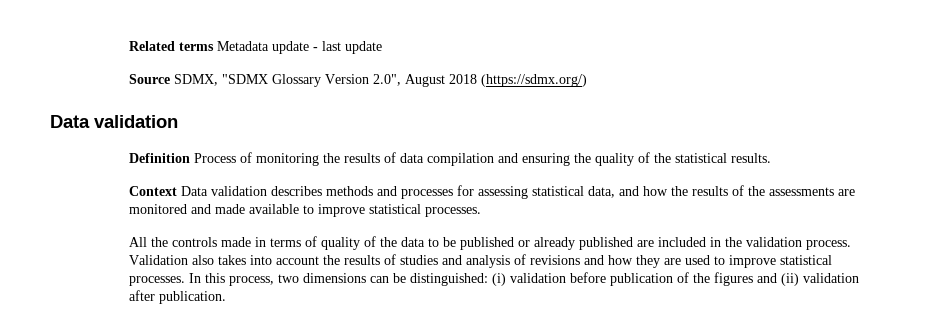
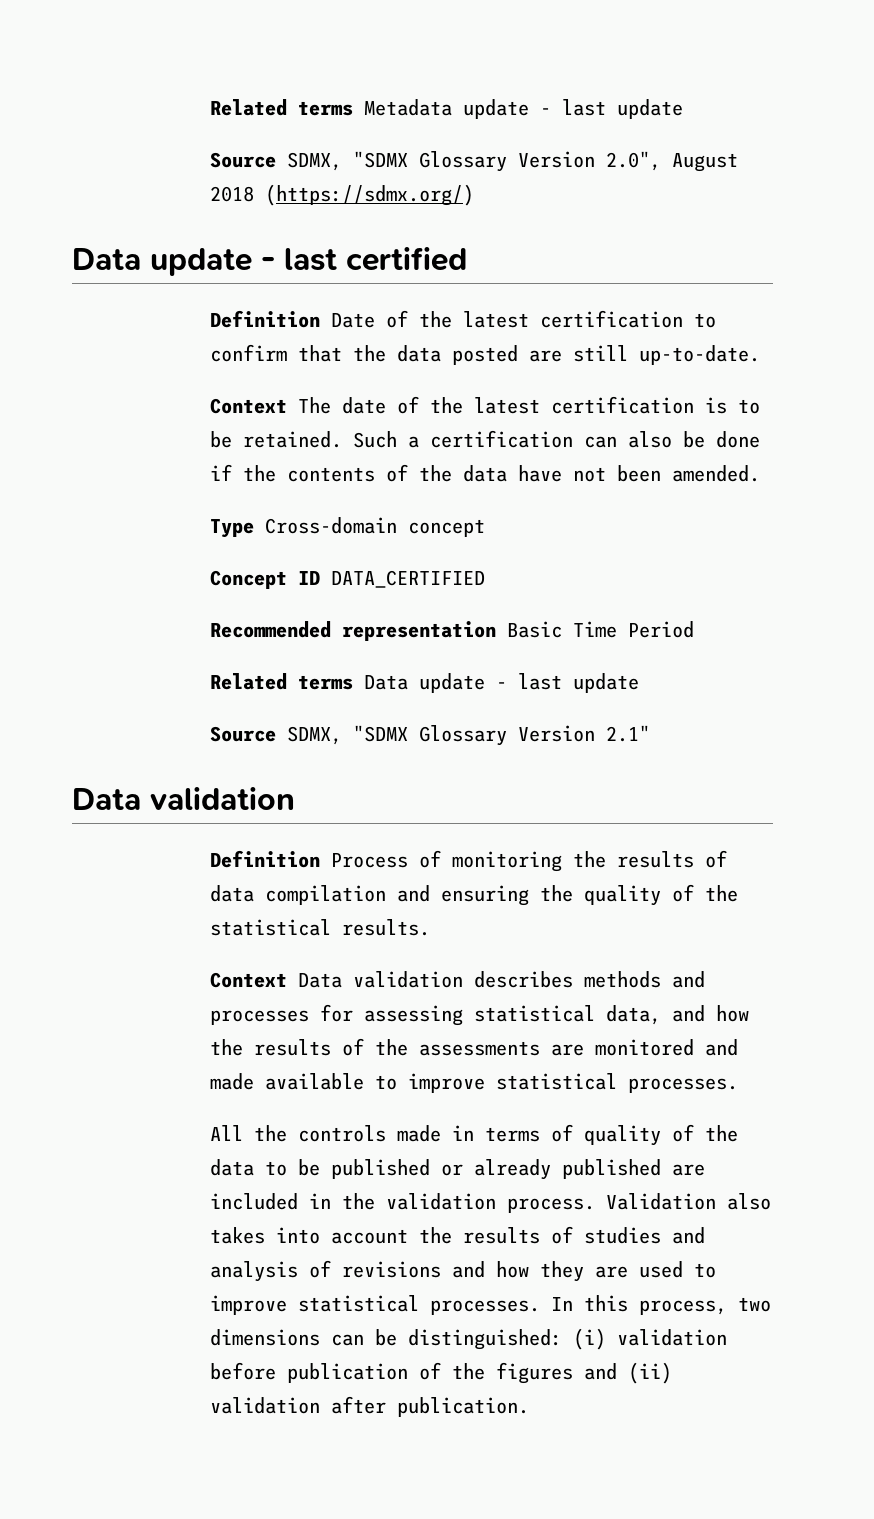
(587, 80) none -> [72,247,467,276] [210,310,717,328] [210,344,761,365] [210,396,761,414] [210,430,761,448] [210,464,761,482] [210,517,486,538] [210,570,486,589] [210,621,695,641] [210,673,640,693] [210,725,651,746] // Data update - last certified // Definition Date of the latest certification to confirm that the data posted are still up-to-date. // Context The date of the latest certification is to be retained. Such a certification can also be done if the contents of the data have not been amended. // Type Cross-domain concept // Concept ID DATA_CERTIFIED // Recommended representation Basic Time Period // Related terms Data update - last update // Source SDMX, "SDMX Glossary Version 2.1"

